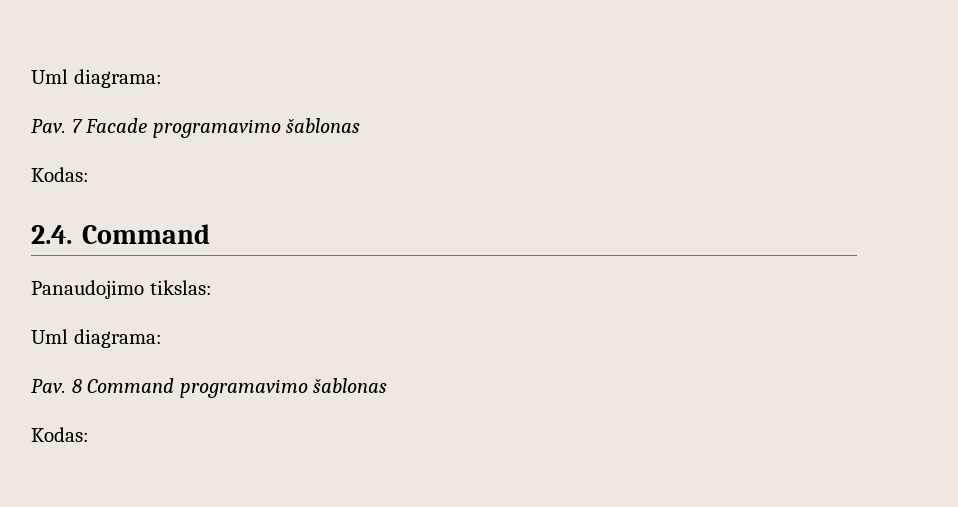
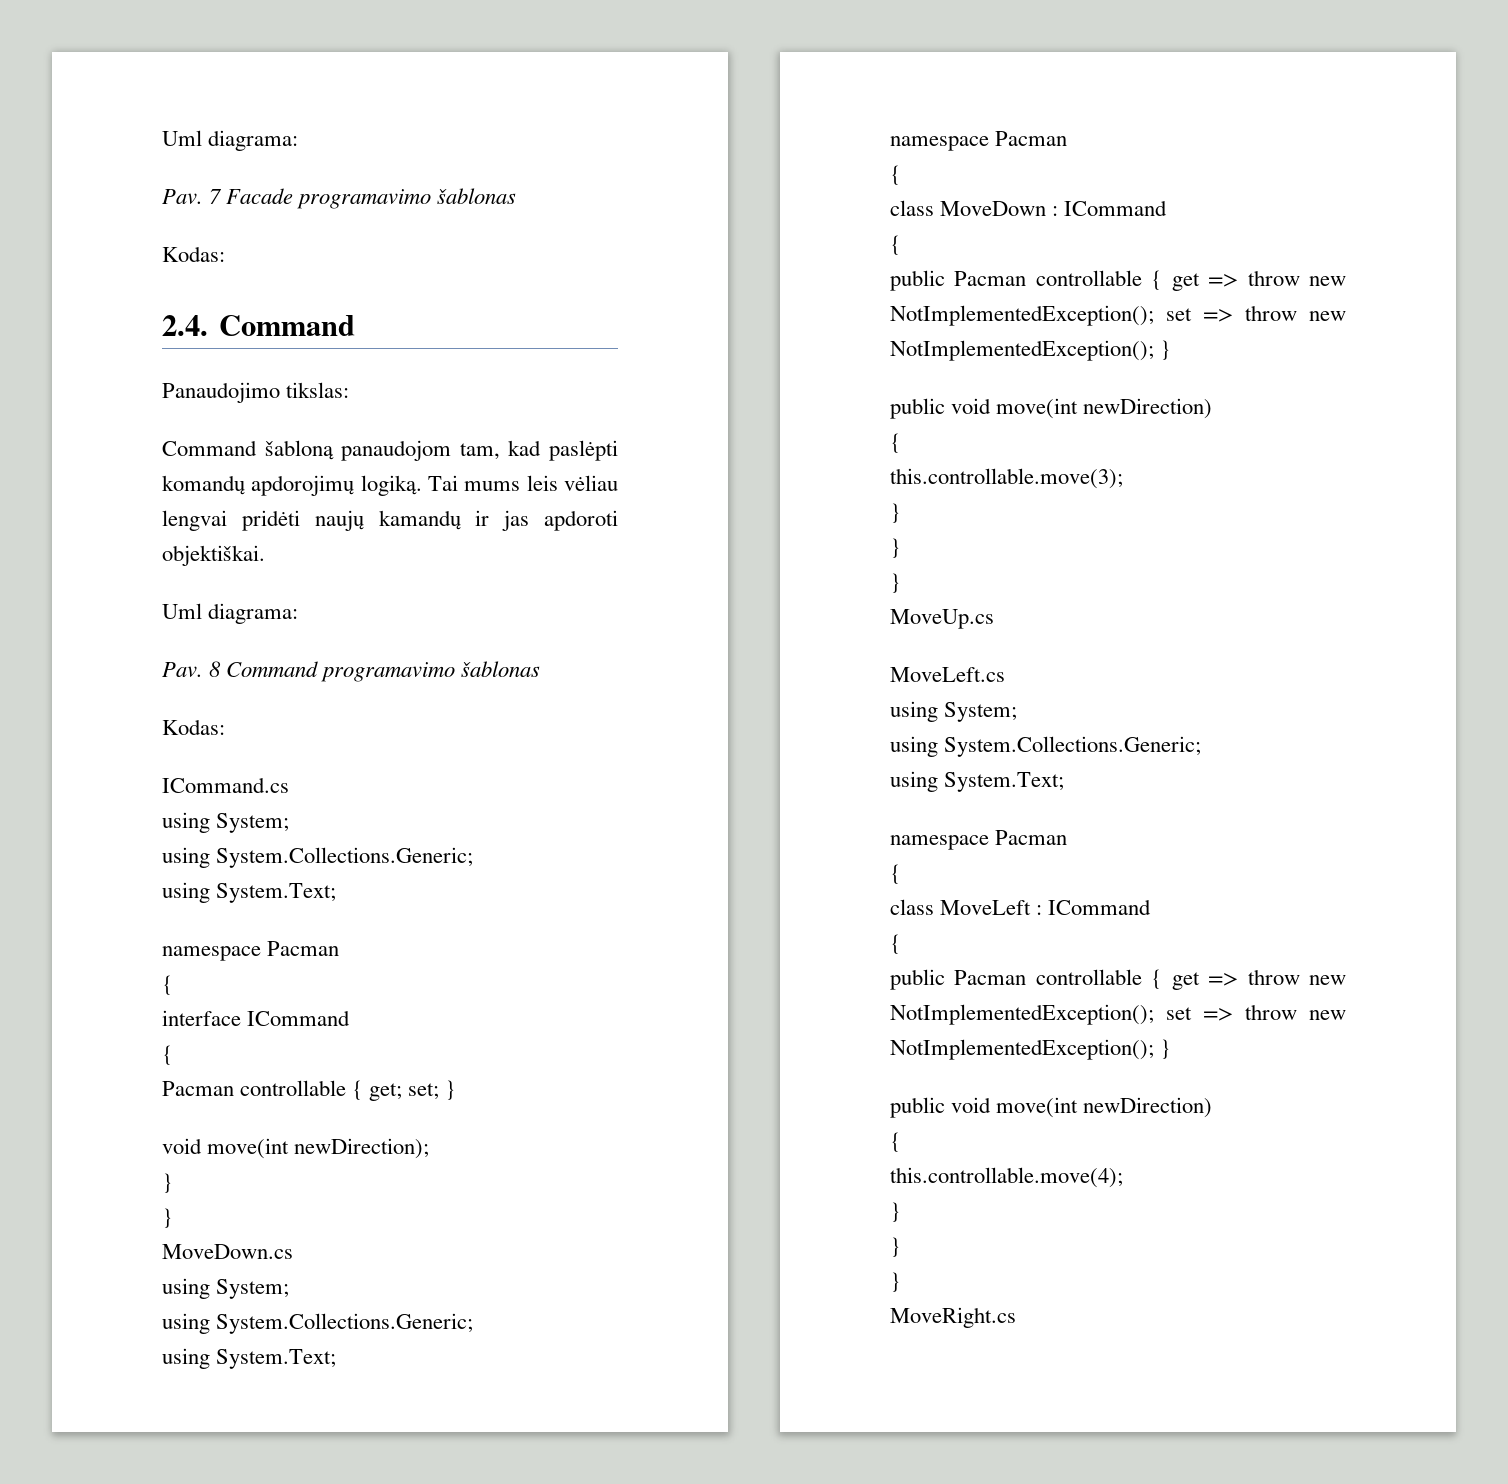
(212, 287) none -> [162,440,618,461] [162,475,618,496] [162,510,618,531] [162,545,265,566] // Command šabloną panaudojom tam, kad paslėpti komandų apdorojimų logiką. Tai mums leis vėliau lengvai pridėti naujų kamandų ir jas apdoroti objektiškai.
(89, 434) none -> [162,777,289,793] [162,812,290,833] [162,847,474,868] [162,882,337,903] [162,941,340,961] [162,975,173,995] [162,1010,351,1026] [162,1045,173,1065] [162,1080,457,1101] [162,1138,430,1159] [162,1173,173,1193] [162,1208,173,1228] [162,1244,293,1259] [162,1278,290,1299] [162,1313,474,1334] [162,1348,337,1369] [890,131,1068,151] [890,165,901,185] [890,200,1168,216] [890,235,901,255] [890,270,1346,291] [890,305,1346,326] [890,340,1172,361] [890,398,1213,419] [890,433,901,453] [890,468,1123,489] [890,503,901,523] [890,538,901,558] [890,573,901,593] [890,609,994,629] [890,667,1005,682] [890,701,1018,722] [890,736,1202,757] [890,771,1065,792] [890,830,1068,850] [890,864,901,884] [890,899,1152,915] [890,934,901,954] [890,969,1346,990] [890,1004,1346,1025] [890,1039,1172,1060] [890,1097,1213,1118] [890,1132,901,1152] [890,1167,1123,1188] [890,1202,901,1222] [890,1237,901,1257] [890,1272,901,1292] [890,1307,1016,1328] // ICommand.cs // using System; // using System.Collections.Generic; // using System.Text; // namespace Pacman // { // interface ICommand // { // Pacman controllable { get; set; } // void move(int newDirection); // } // } // MoveDown.cs // using System; // using System.Collections.Generic; // using System.Text; // namespace Pacman // { // class MoveDown : ICommand // { // public Pacman controllable { get => throw new NotImplementedException(); set => throw new NotImplementedException(); } // public void move(int newDirection) // { // this.controllable.move(3); // } // } // } // MoveUp.cs // MoveLeft.cs // using System; // using System.Collections.Generic; // using System.Text; // namespace Pacman // { // class MoveLeft : ICommand // { // public Pacman controllable { get => throw new NotImplementedException(); set => throw new NotImplementedException(); } // public void move(int newDirection) // { // this.controllable.move(4); // } // } // } // MoveRight.cs

